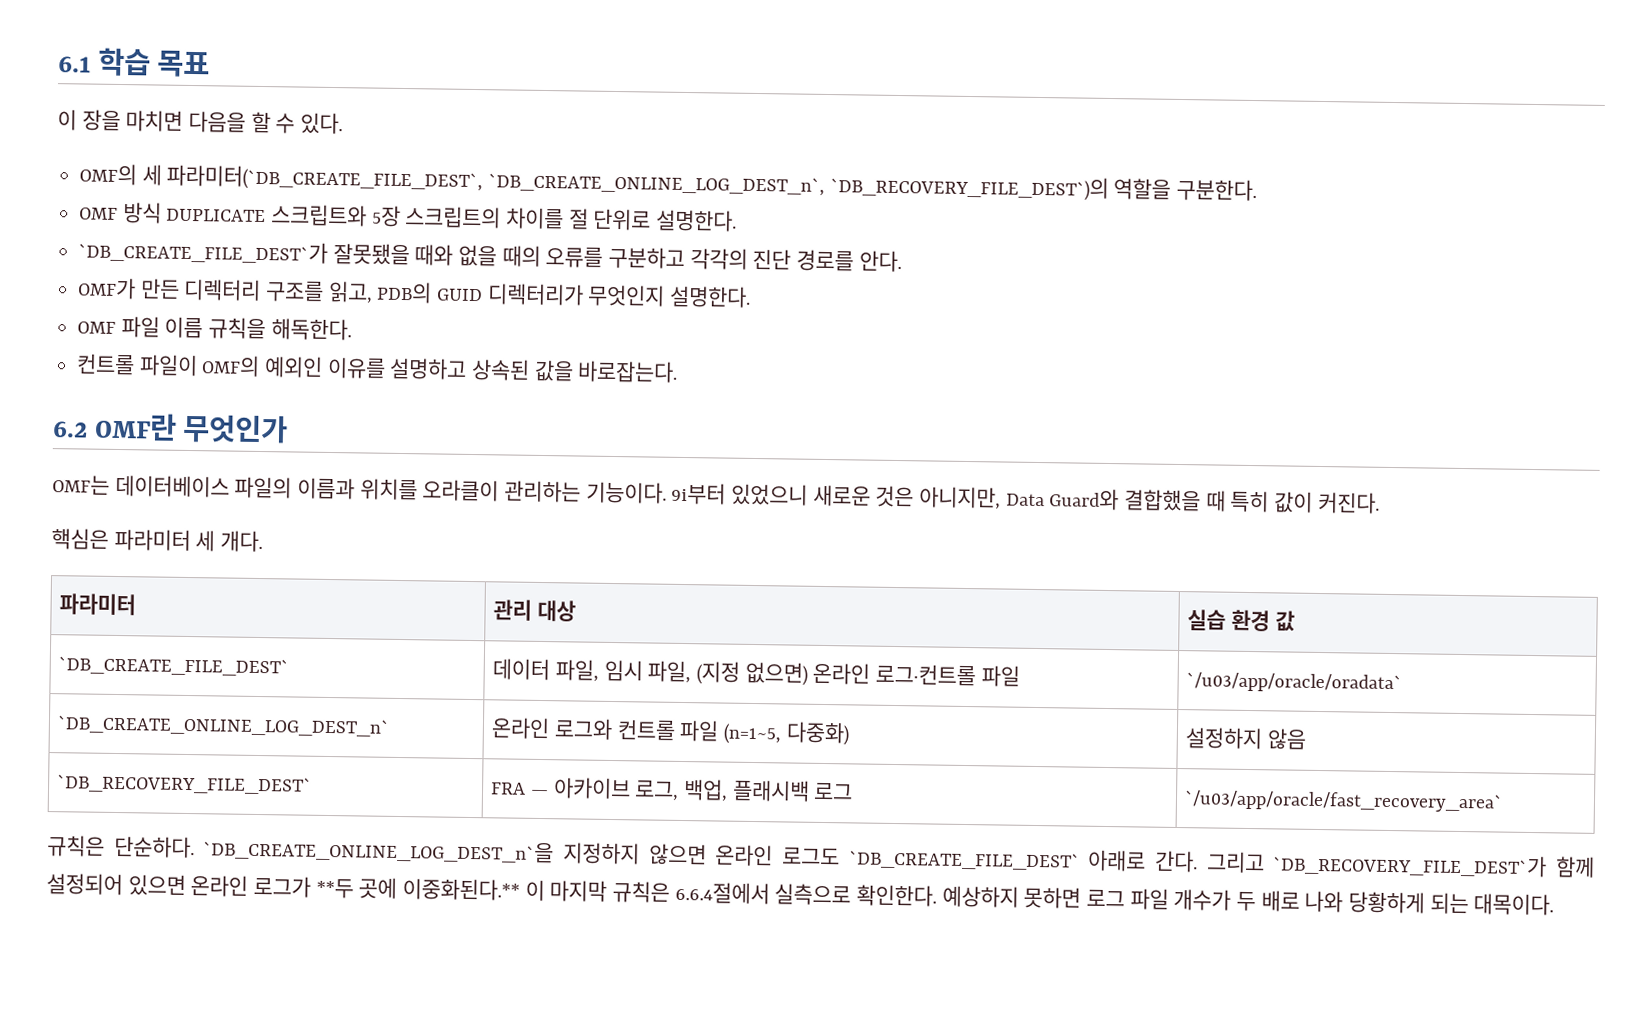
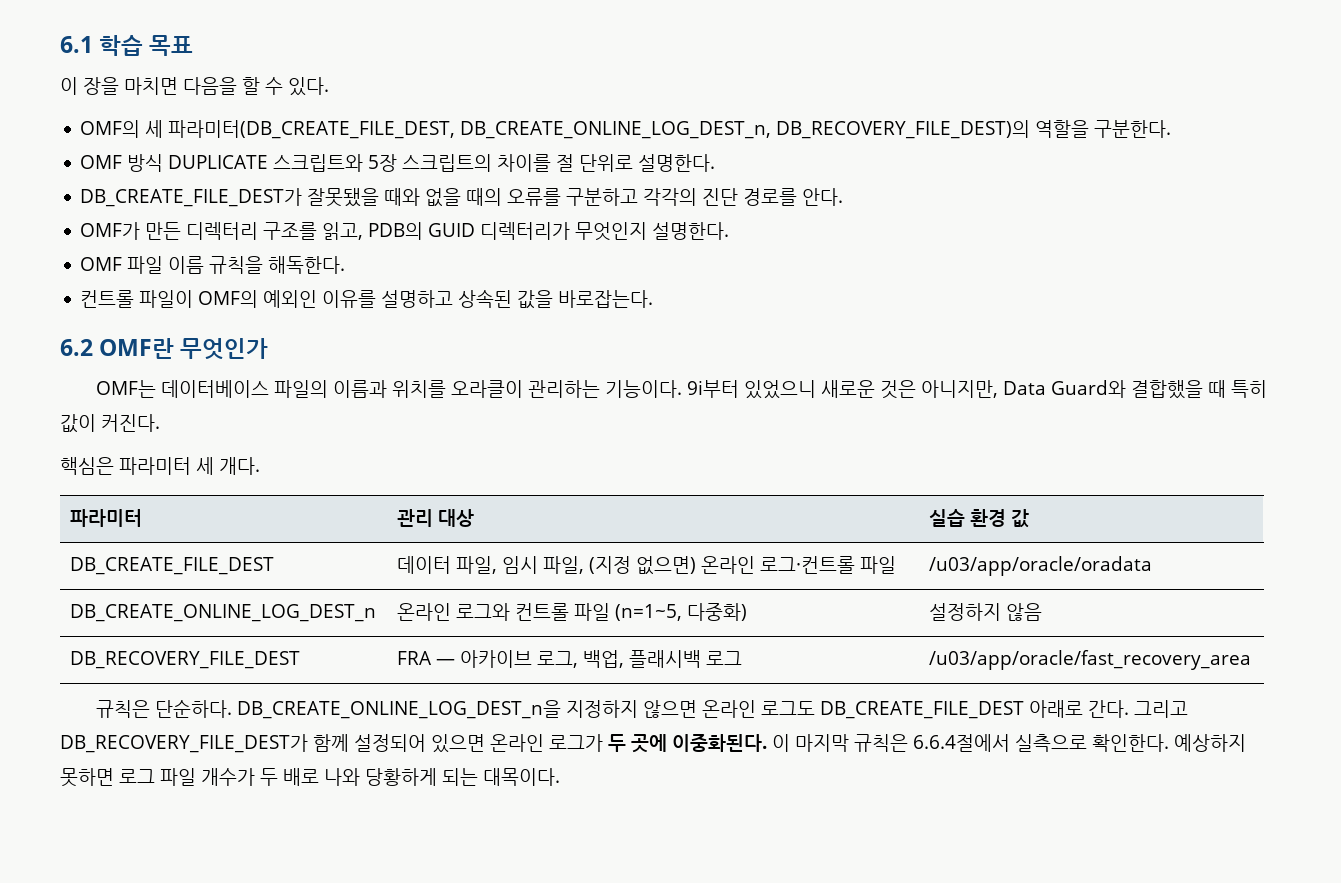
[166,164,1109,201] 파라미터(`DB_CREATE_FILE_DEST`, `DB_CREATE_ONLINE_LOG_DEST_n`, `DB_RECOVERY_FILE_DEST`)의 -> [168,120,1031,139] 파라미터(DB_CREATE_FILE_DEST, DB_CREATE_ONLINE_LOG_DEST_n, DB_RECOVERY_FILE_DEST)의
[78,239,329,264] `DB_CREATE_FILE_DEST`가 -> [80,188,303,207] DB_CREATE_FILE_DEST가
[58,656,290,677] `DB_CREATE_FILE_DEST` -> [70,557,275,575] DB_CREATE_FILE_DEST
[1186,672,1403,694] [57,715,391,737] `/u03/app/oracle/oradata` // `DB_CREATE_ONLINE_LOG_DEST_n` -> [929,556,1153,576] [70,604,377,622] /u03/app/oracle/oradata // DB_CREATE_ONLINE_LOG_DEST_n
[56,774,313,795] `DB_RECOVERY_FILE_DEST` -> [70,651,301,669] DB_RECOVERY_FILE_DEST
[1184,790,1504,813] `/u03/app/oracle/fast_recovery_area` -> [929,650,1252,670] /u03/app/oracle/fast_recovery_area
[203,838,555,864] `DB_CREATE_ONLINE_LOG_DEST_n`을 -> [237,700,562,719] DB_CREATE_ONLINE_LOG_DEST_n을
[847,850,1080,871] `DB_CREATE_FILE_DEST` -> [820,701,1025,719] DB_CREATE_FILE_DEST
[1272,852,1548,878] `DB_RECOVERY_FILE_DEST`가 -> [60,734,308,753] DB_RECOVERY_FILE_DEST가
[315,877,521,901] **두 곳에 이중화된다.** -> [608,734,767,753] 두 곳에 이중화된다.

